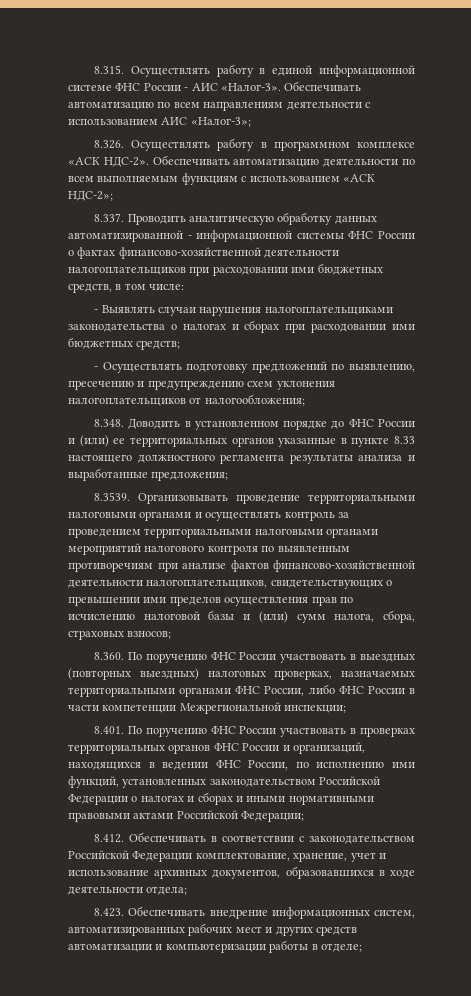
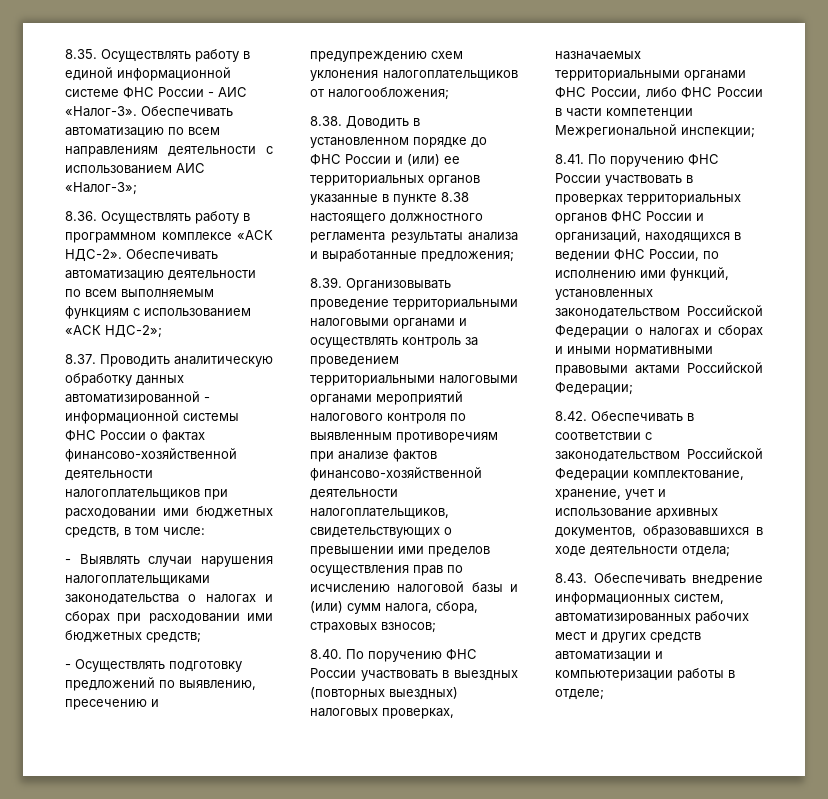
[94,65,125,74] 8.315. -> [65,49,97,59] 8.35.
[94,140,125,149] 8.326. -> [65,211,97,221] 8.36.
[94,213,125,222] 8.337. -> [65,354,96,364] 8.37.
[94,419,125,427] 8.348. -> [310,116,342,126] 8.38.
[394,436,415,444] 8.33 -> [441,192,469,202] 8.38
[94,492,131,501] 8.3539. -> [310,277,342,288] 8.39.
[94,652,125,660] 8.360. -> [310,649,342,659] 8.40.
[94,726,125,734] 8.401. -> [555,154,584,164] 8.41.
[94,834,125,843] 8.412. -> [555,411,587,421] 8.42.
[94,908,125,917] 8.423. -> [555,573,587,583] 8.43.

